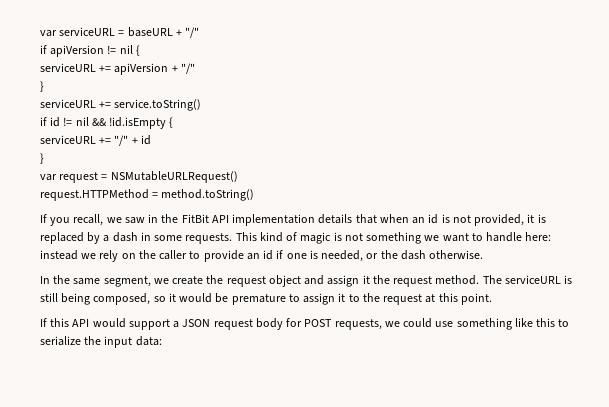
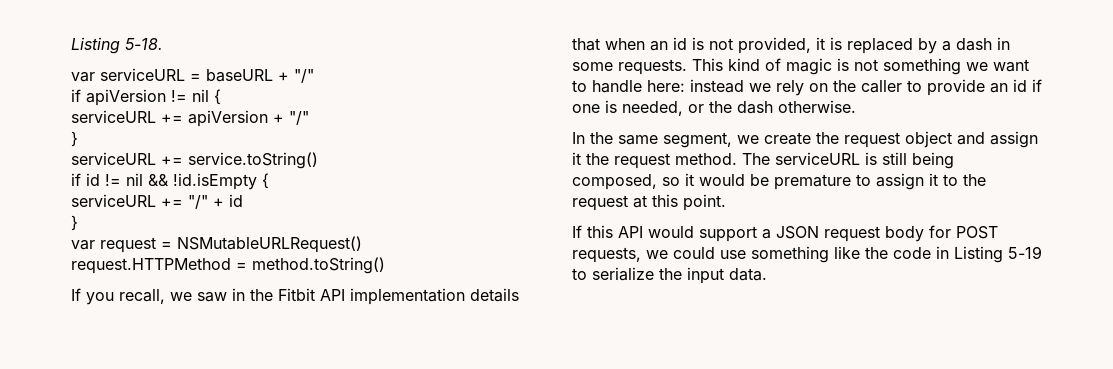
(40, 33) none -> [71,37,163,54] Listing 5-18. //
[181,214,209,223] FitBit -> [278,288,315,301] Fitbit
[536,318,556,327] this -> [865,246,1042,263] the code in Listing 5-19
[135,336,162,346] data: -> [729,268,767,281] data.

